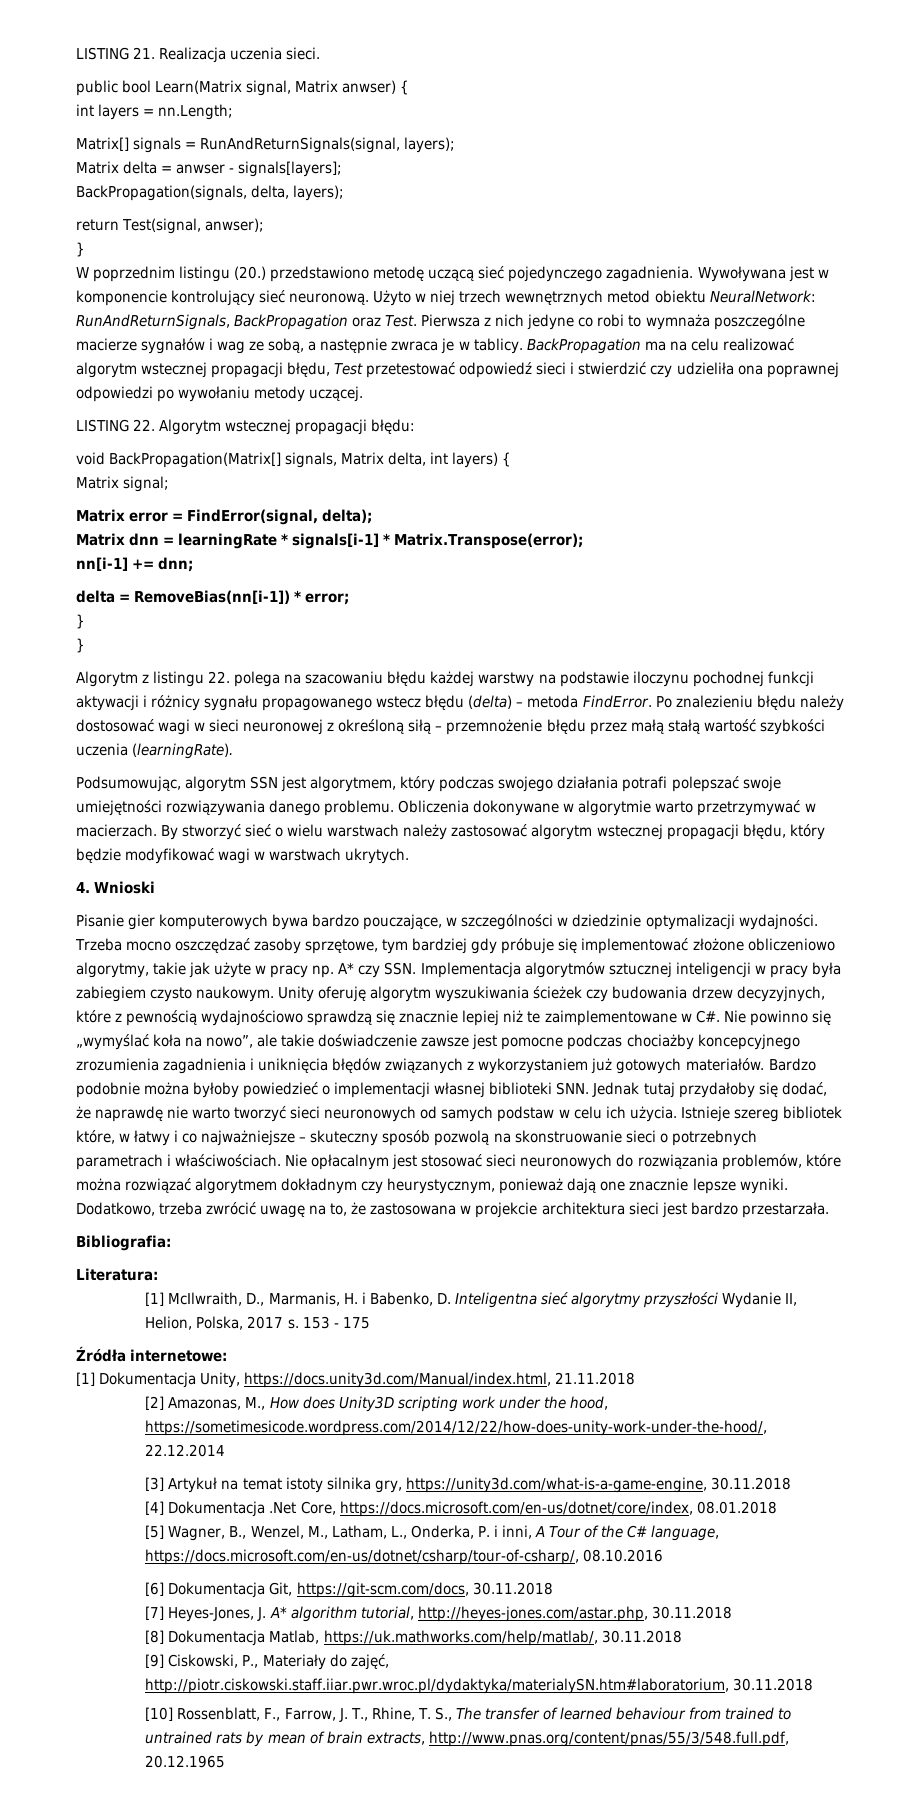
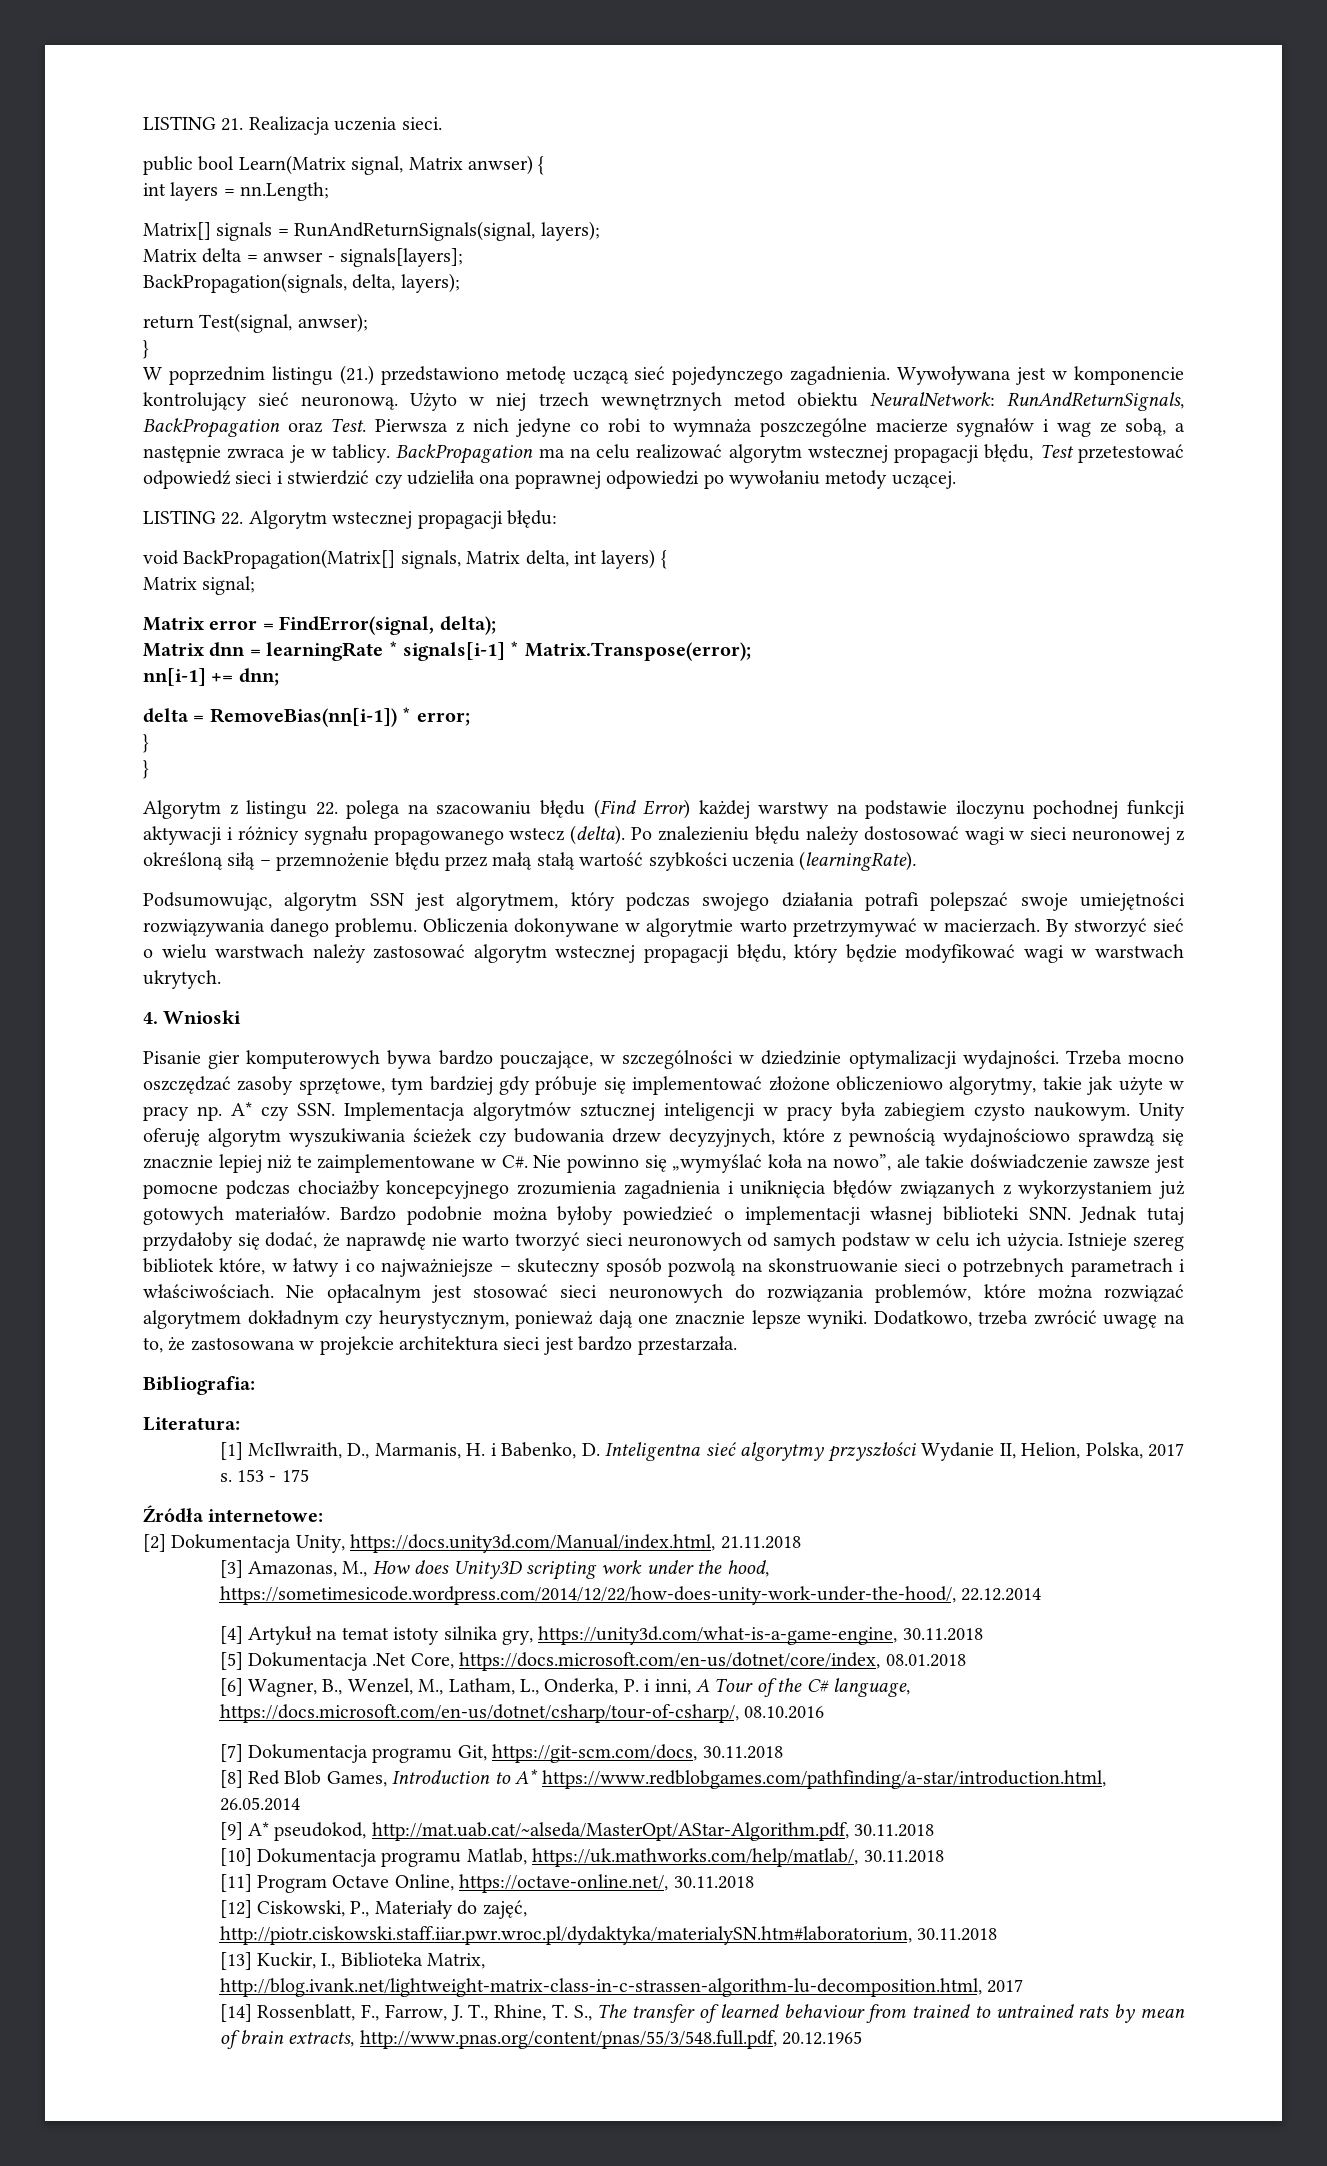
[234,266,267,280] (20.) -> [339,365,374,385] (21.)
(427, 678) none -> [593,799,691,819] (Find Error)
[425,695,652,710] błędu (delta) – metoda FindError. -> [570,825,626,845] (delta).
[76,1372,95,1386] [1] -> [143,1534,166,1552] [2]
[145,1396,165,1410] [2] -> [219,1560,243,1578] [3]
[145,1477,165,1491] [3] -> [219,1626,243,1644] [4]
[145,1501,165,1515] [4] -> [219,1652,243,1670] [5]
[145,1525,165,1539] [5] -> [219,1678,243,1696] [6]
[145,1582,266,1598] [6] Dokumentacja -> [219,1744,453,1763] [7] Dokumentacja programu
[145,1606,732,1622] [145,1630,682,1646] [145,1654,165,1668] [7] Heyes-Jones, J. A* algorithm tutorial, http://heyes-jones.com/astar.php, 30.11.2018 // [8] Dokumentacja Matlab, https://uk.mathworks.com/help/matlab/, 30.11.2018 // [9] -> [219,1769,1107,1789] [219,1797,300,1811] [219,1822,935,1841] [219,1848,944,1867] [219,1874,754,1893] [219,1900,252,1918] [8] Red Blob Games, Introduction to A* https://www.redblobgames.com/pathfinding/a-star/introduction.html, 26.05.2014 // [9] A* pseudokod, http://mat.uab.cat/~alseda/MasterOpt/AStar-Algorithm.pdf, 30.11.2018 // [10] Dokumentacja programu Matlab, https://uk.mathworks.com/help/matlab/, 30.11.2018 // [11] Program Octave Online, https://octave-online.net/, 30.11.2018 // [12]
[145,1707,174,1721] [10] -> [219,1952,486,1970] [219,1978,1023,1997] [219,2004,252,2022] [13] Kuckir, I., Biblioteka Matrix, http://blog.ivank.net/lightweight-matrix-class-in-c-strassen-algorithm-lu-decomposition.html, 2017 // [14]

